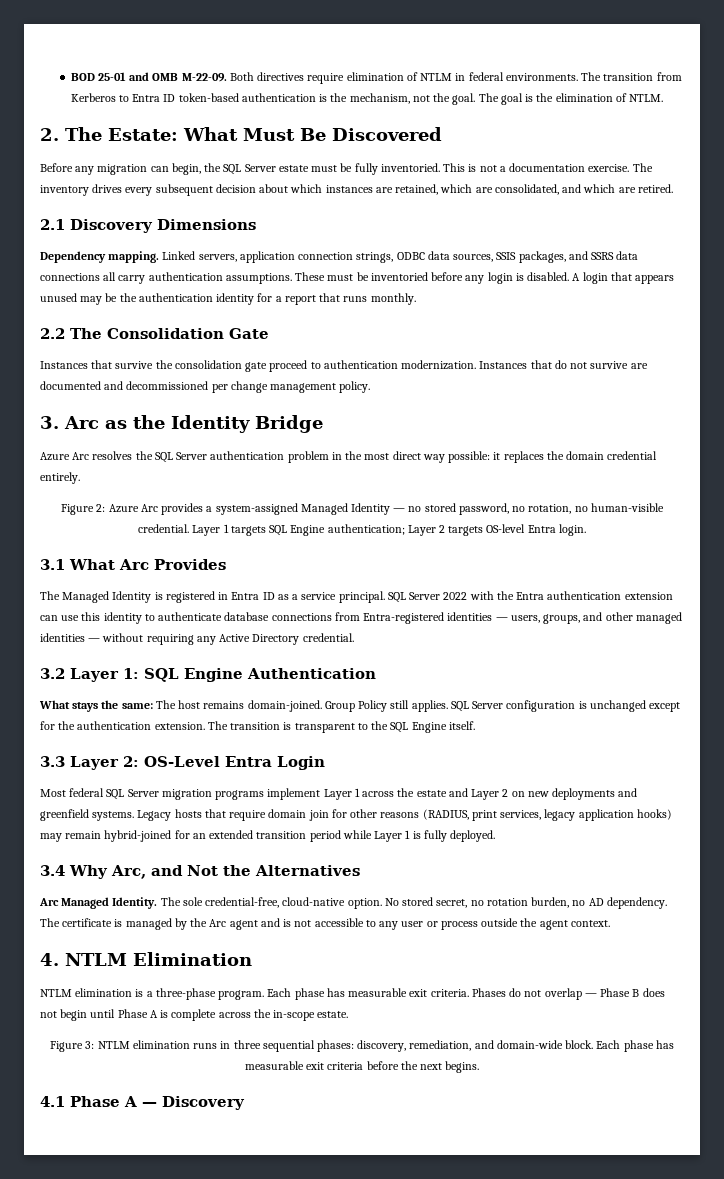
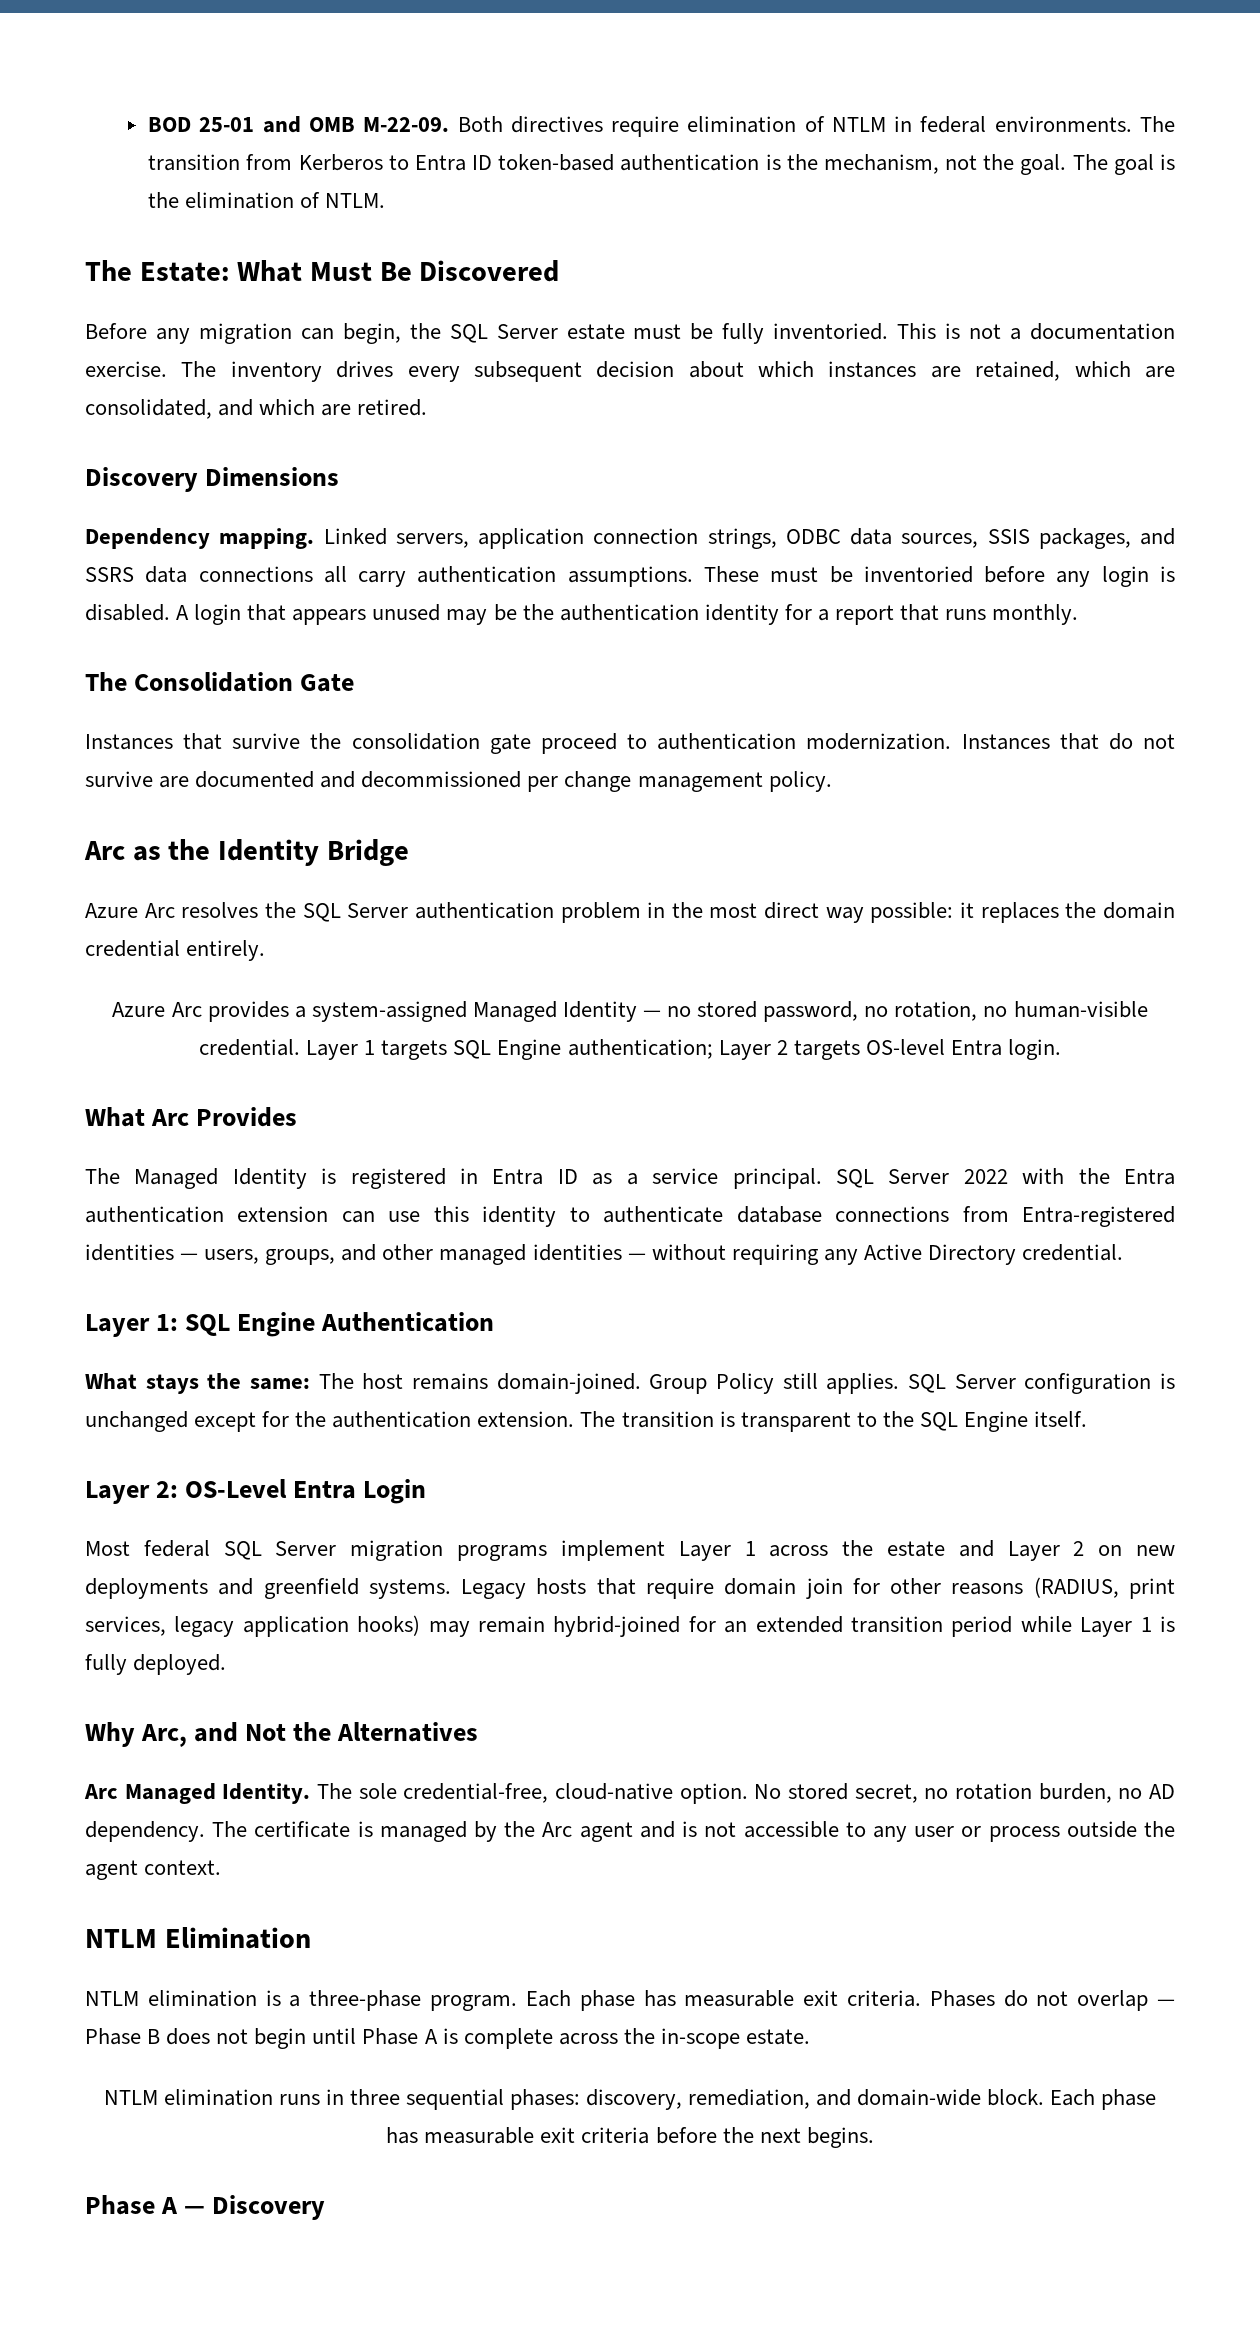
[40,128,59,141] 2. -> (386, 200) none
[40,219,65,230] 2.1 -> (428, 407) none
[40,328,65,339] 2.2 -> (1079, 614) none
[40,416,59,429] 3. -> (832, 781) none
[61,504,106,515] Figure 2: -> (266, 950) none
[40,559,65,570] 3.1 -> (1061, 1049) none
[40,668,65,679] 3.2 -> (1124, 1252) none
[40,756,65,767] 3.3 -> (1088, 1419) none
[40,865,65,876] 3.4 -> (227, 1664) none
[40,953,59,966] 4. -> (222, 1867) none
[50,1041,95,1052] Figure 3: -> (810, 2037) none
[40,1096,65,1107] 4.1 -> (874, 2137) none

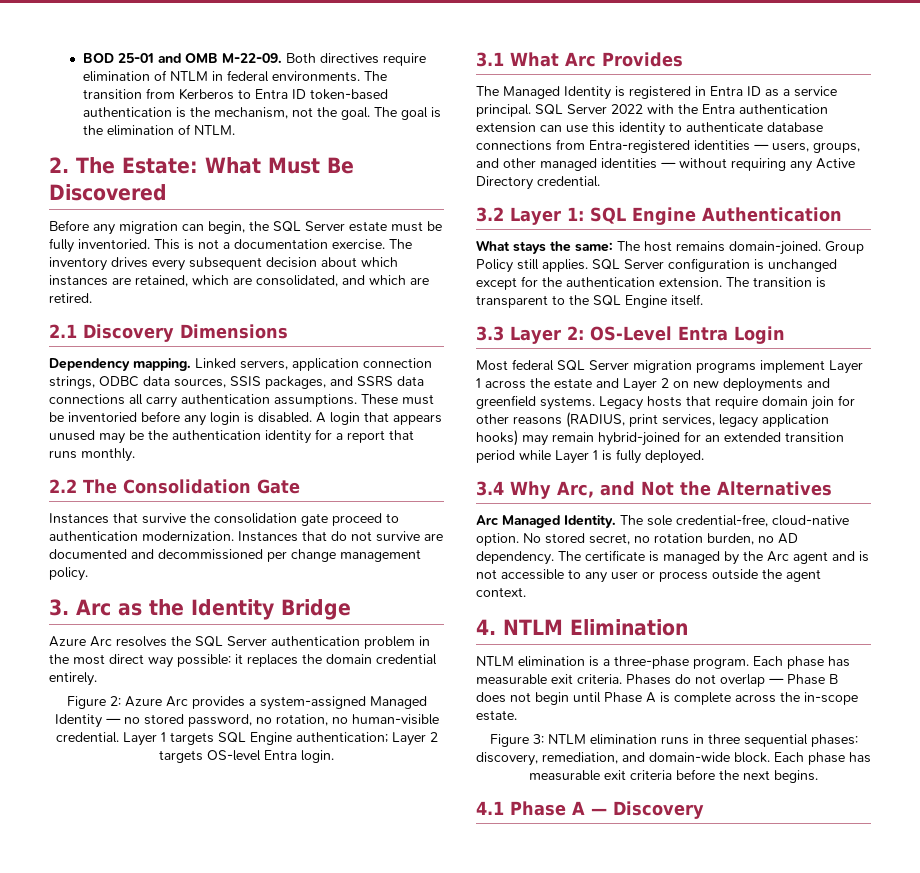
(386, 200) none -> [49,157,69,173] 2.
(428, 407) none -> [49,324,77,338] 2.1
(1079, 614) none -> [49,479,77,493] 2.2
(832, 781) none -> [49,599,69,616] 3.
(266, 950) none -> [66,696,121,709] Figure 2:
(1061, 1049) none -> [476,52,504,67] 3.1
(1124, 1252) none -> [476,207,504,222] 3.2
(1088, 1419) none -> [476,326,504,341] 3.3
(227, 1664) none -> [476,481,504,496] 3.4
(222, 1867) none -> [476,619,496,635] 4.
(810, 2037) none -> [489,734,544,747] Figure 3:
(874, 2137) none -> [476,801,504,815] 4.1

